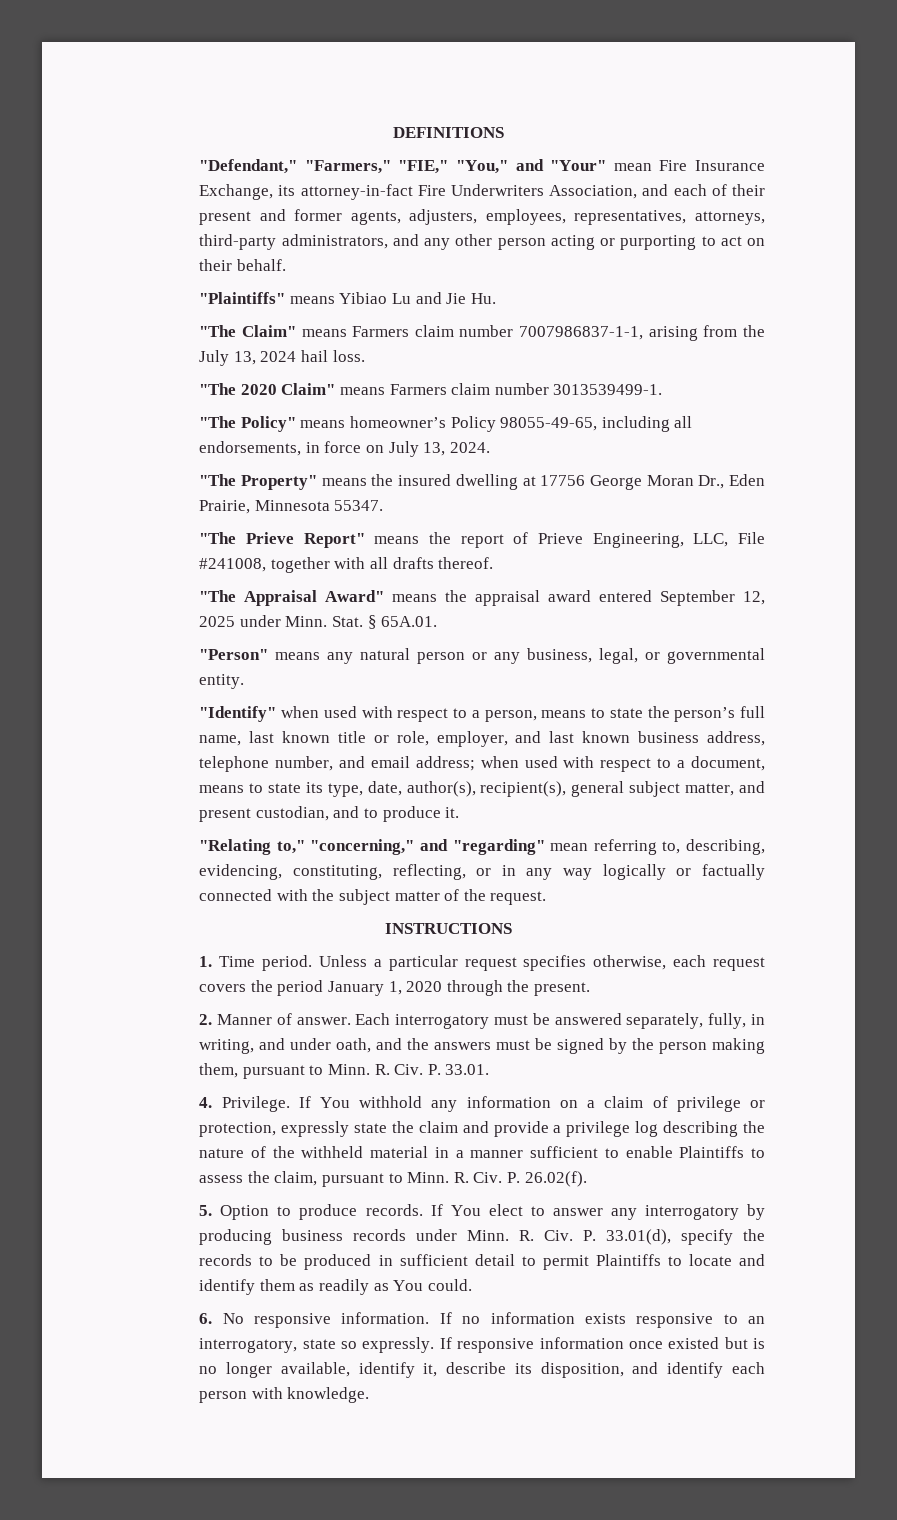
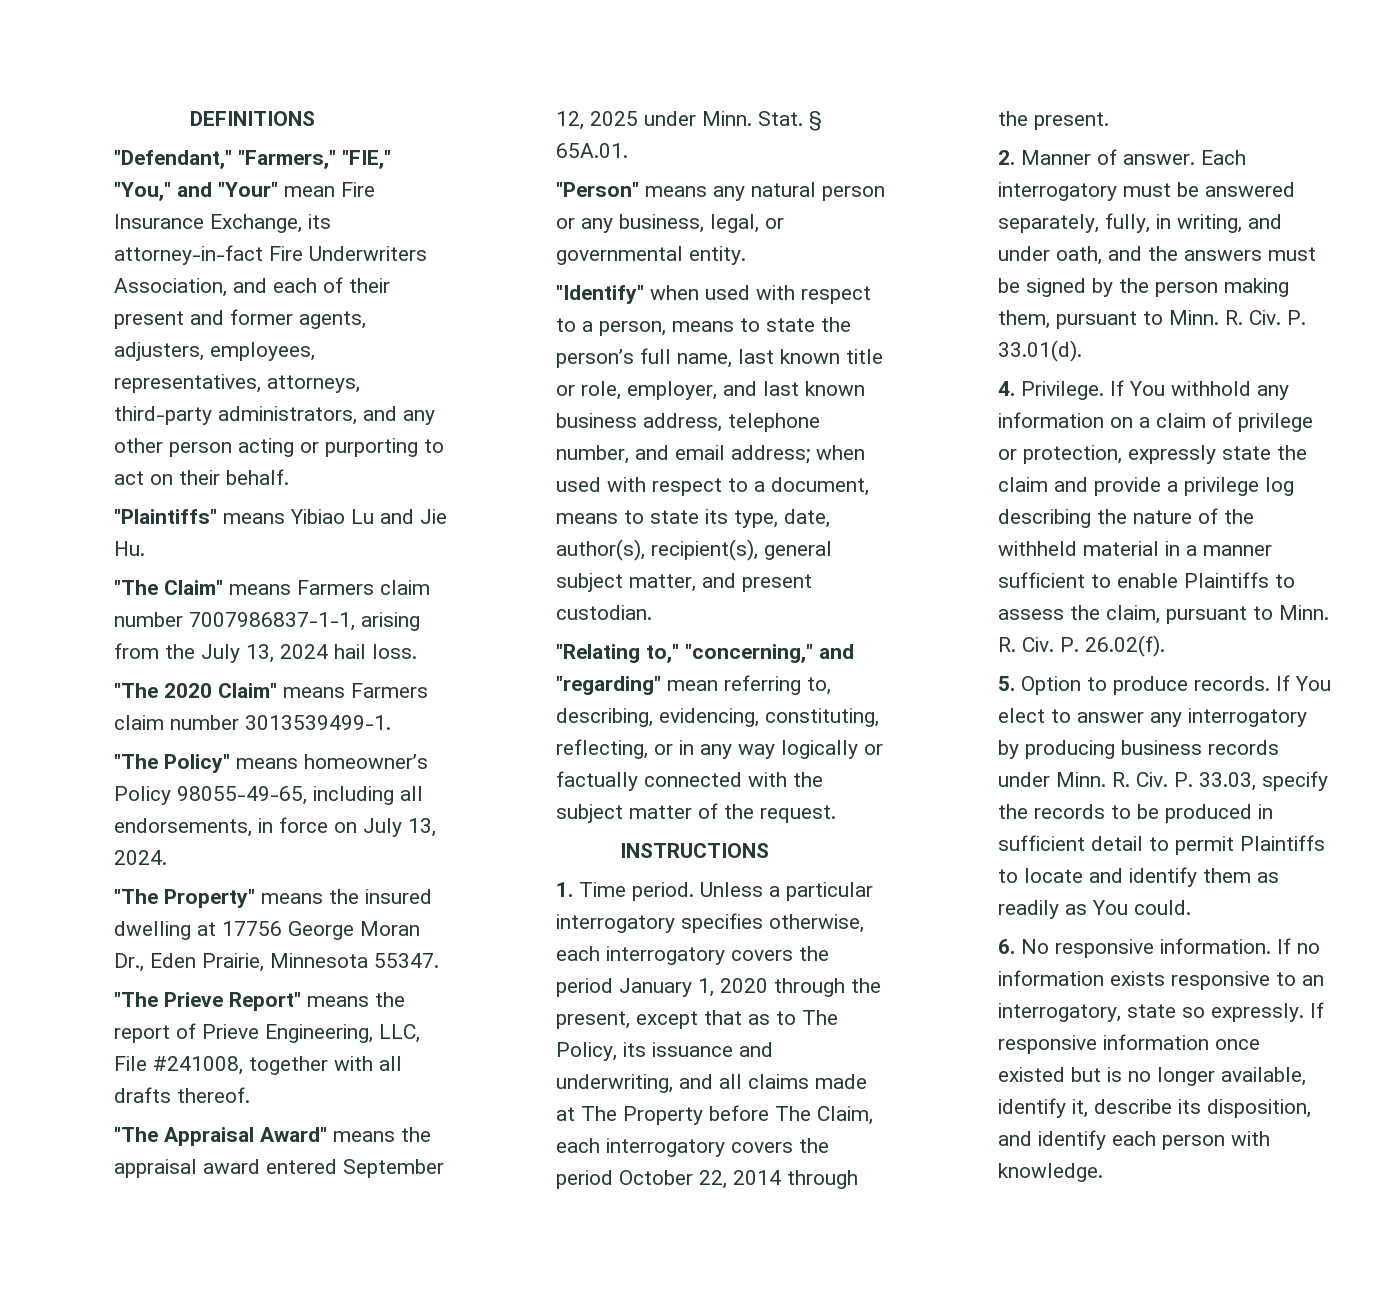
[255,806,460,822] custodian, and to produce it. -> [555,605,652,620] custodian.
[464,957,517,971] request -> [555,914,675,933] interrogatory
[713,957,765,971] request -> [605,946,725,965] interrogatory
(530, 986) none -> [555,1010,838,1029] [555,1042,773,1061] [555,1074,867,1093] [555,1105,873,1125] [555,1138,829,1157] [555,1170,858,1189] [997,111,1028,126] present, except that as to The Policy, its issuance and underwriting, and all claims made at The Property before The Claim, each interrogatory covers the period October 22, 2014 through the
[445,1064,490,1075] 33.01. -> [997,340,1082,362] 33.01(d).
[606,1229,672,1245] 33.01(d), -> [1198,772,1256,791] 33.03,

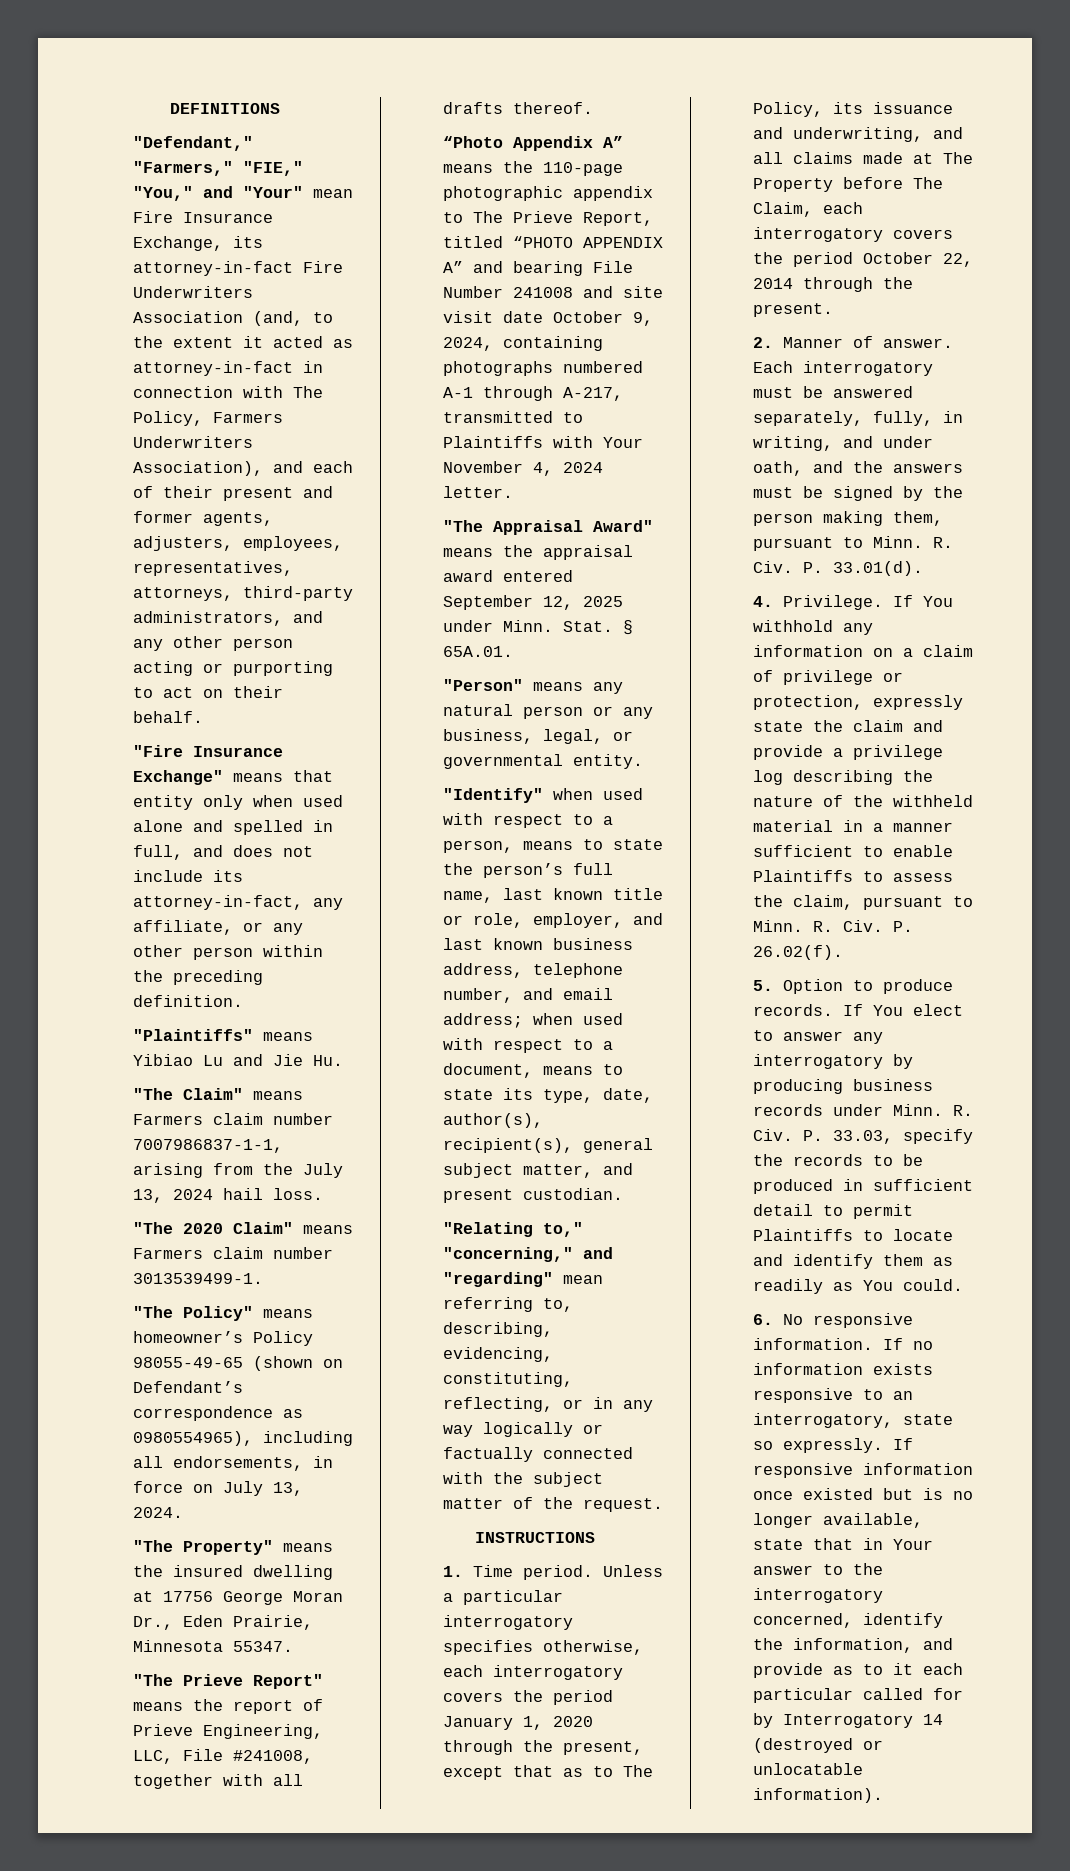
[113,278,227,297] Association, -> [133,311,334,326] [133,336,354,348] [133,361,324,376] [133,386,324,398] [133,411,284,426] [133,436,254,448] [133,461,264,476] Association (and, to the extent it acted as attorney-in-fact in connection with The Policy, Farmers Underwriters Association),
(289, 477) none -> [133,745,284,757] [133,770,334,785] [133,795,344,810] [133,820,334,835] [133,845,314,860] [133,870,244,882] [133,895,344,910] [133,920,304,935] [133,945,324,960] [133,970,264,985] [133,995,244,1007] // "Fire Insurance Exchange" means that entity only when used alone and spelled in full, and does not include its attorney-in-fact, any affiliate, or any other person within the preceding definition.
[176,786,307,805] 98055-49-65, -> [133,1356,344,1371] [133,1381,244,1393] [133,1406,304,1421] [133,1431,254,1446] 98055-49-65 (shown on Defendant’s correspondence as 0980554965),
(250, 1095) none -> [443,136,624,151] [443,161,624,176] [443,186,654,201] [443,211,654,226] [443,236,664,248] [443,261,634,276] [443,286,664,298] [443,311,654,326] [443,336,604,351] [443,361,644,376] [443,386,624,401] [443,411,584,423] [443,436,644,448] [443,461,604,476] [443,486,514,498] // “Photo Appendix A” means the 110-page photographic appendix to The Prieve Report, titled “PHOTO APPENDIX A” and bearing File Number 241008 and site visit date October 9, 2024, containing photographs numbered A-1 through A-217, transmitted to Plaintiffs with Your November 4, 2024 letter.
[997,1098,1311,1118] [997,1130,1270,1150] [997,1163,1103,1182] identify it, describe its disposition, and identify each person with knowledge. -> [753,1538,934,1550] [753,1563,884,1575] [753,1588,884,1603] [753,1613,944,1628] [753,1638,954,1653] [753,1663,964,1678] [753,1688,964,1703] [753,1713,944,1728] [753,1738,884,1753] [753,1763,864,1775] [753,1788,884,1803] state that in Your answer to the interrogatory concerned, identify the information, and provide as to it each particular called for by Interrogatory 14 (destroyed or unlocatable information).

